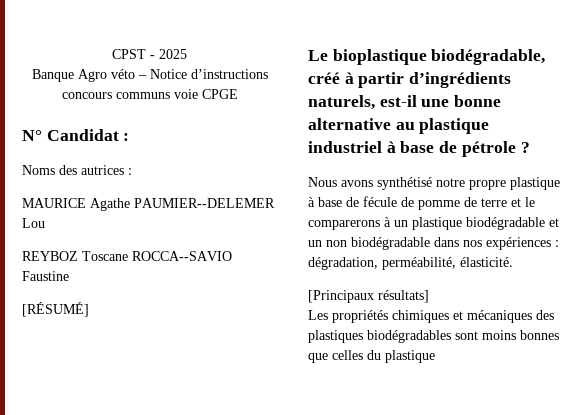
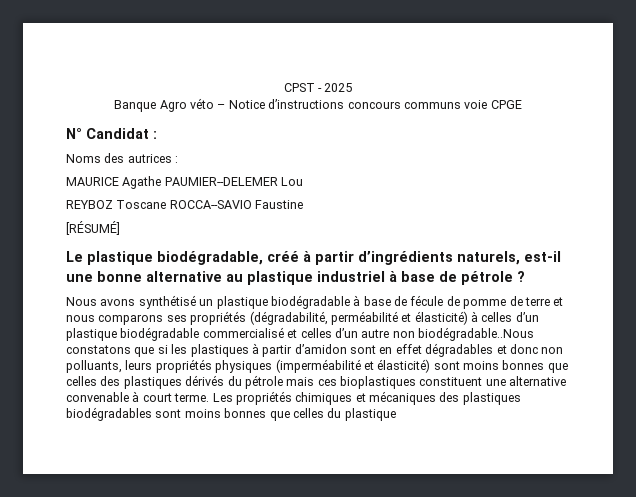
[332,49,427,65] bioplastique -> [87,251,153,265] plastique
[436,177,560,190] notre propre plastique -> [199,295,350,309] un plastique biodégradable
[525,197,535,207] [308,217,559,230] [308,237,559,250] [308,257,513,270] [308,290,429,303] le comparerons à un plastique biodégradable et un non biodégradable dans nos expériences : dégradation, perméabilité, élasticité. // [Principaux résultats] // -> [66,311,539,325] [66,327,534,341] [66,343,564,357] [66,359,568,373] [66,375,567,389] [66,391,210,402] nous comparons ses propriétés (dégradabilité, perméabilité et élasticité) à celles d’un plastique biodégradable commercialisé et celles d’un autre non biodégradable..Nous constatons que si les plastiques à partir d’amidon sont en effet dégradables et donc non polluants, leurs propriétés physiques (imperméabilité et élasticité) sont moins bonnes que celles des plastiques dérivés du pétrole mais ces bioplastiques constituent une alternative convenable à court terme.

